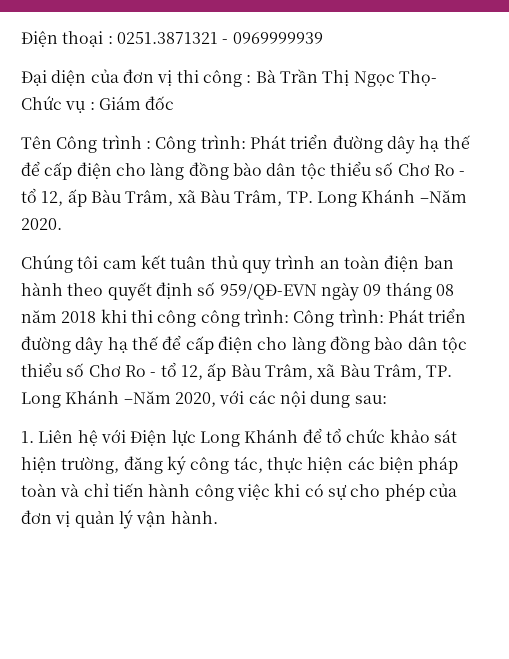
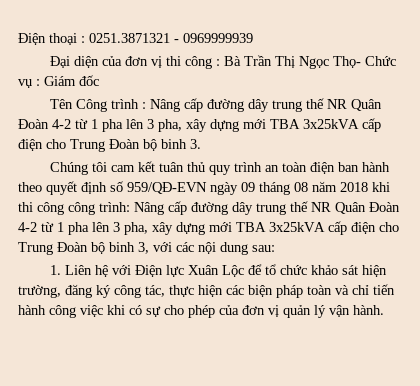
[155,134,470,154] [21,161,466,180] [21,188,467,207] [21,218,62,230] Công trình: Phát triển đường dây hạ thế để cấp điện cho làng đồng bào dân tộc thiểu số Chơ Ro - tổ 12, ấp Bàu Trâm, xã Bàu Trâm, TP. Long Khánh –Năm 2020. -> [150,98,383,112] [18,118,381,132] [18,139,201,152] Nâng cấp đường dây trung thế NR Quân Đoàn 4-2 từ 1 pha lên 3 pha, xây dựng mới TBA 3x25kVA cấp điện cho Trung Đoàn bộ binh 3.
[293,308,467,327] [21,335,467,355] [21,362,453,381] [21,390,216,408] Công trình: Phát triển đường dây hạ thế để cấp điện cho làng đồng bào dân tộc thiểu số Chơ Ro - tổ 12, ấp Bàu Trâm, xã Bàu Trâm, TP. Long Khánh –Năm 2020, -> [134,201,400,215] [18,221,399,235] [18,242,149,255] Nâng cấp đường dây trung thế NR Quân Đoàn 4-2 từ 1 pha lên 3 pha, xây dựng mới TBA 3x25kVA cấp điện cho Trung Đoàn bộ binh 3,
[199,429,299,447] Long Khánh -> [188,265,245,277] Xuân Lộc

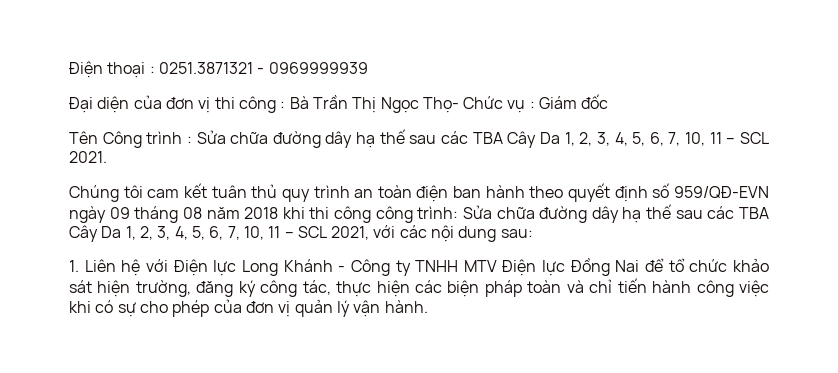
[150,98,383,112] [18,118,381,132] [18,139,201,152] Nâng cấp đường dây trung thế NR Quân Đoàn 4-2 từ 1 pha lên 3 pha, xây dựng mới TBA 3x25kVA cấp điện cho Trung Đoàn bộ binh 3. -> [196,129,769,148] [69,151,107,163] Sửa chữa đường dây hạ thế sau các TBA Cây Da 1, 2, 3, 4, 5, 6, 7, 10, 11 – SCL 2021.
[134,201,400,215] [18,221,399,235] [18,242,149,255] Nâng cấp đường dây trung thế NR Quân Đoàn 4-2 từ 1 pha lên 3 pha, xây dựng mới TBA 3x25kVA cấp điện cho Trung Đoàn bộ binh 3, -> [462,204,770,223] [69,225,370,242] Sửa chữa đường dây hạ thế sau các TBA Cây Da 1, 2, 3, 4, 5, 6, 7, 10, 11 – SCL 2021,
[188,265,245,277] Xuân Lộc -> [241,258,640,276] Long Khánh - Công ty TNHH MTV Điện lực Đồng Nai

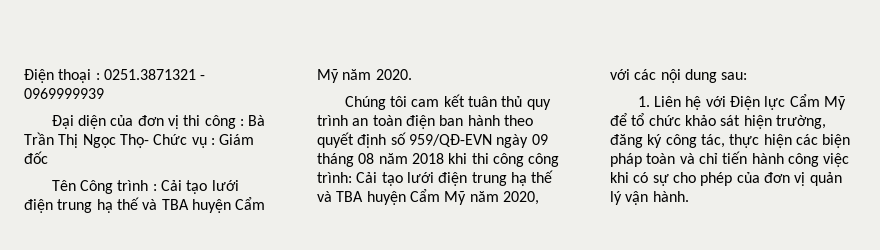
[196,129,769,148] [69,151,107,163] Sửa chữa đường dây hạ thế sau các TBA Cây Da 1, 2, 3, 4, 5, 6, 7, 10, 11 – SCL 2021. -> [160,180,239,194] [24,197,266,213] [317,69,412,83] Cải tạo lưới điện trung hạ thế và TBA huyện Cẩm Mỹ năm 2020.
[462,204,770,223] [69,225,370,242] Sửa chữa đường dây hạ thế sau các TBA Cây Da 1, 2, 3, 4, 5, 6, 7, 10, 11 – SCL 2021, -> [356,170,554,186] [317,189,539,205] Cải tạo lưới điện trung hạ thế và TBA huyện Cẩm Mỹ năm 2020,
[241,258,640,276] Long Khánh - Công ty TNHH MTV Điện lực Đồng Nai -> [789,94,846,110] Cẩm Mỹ

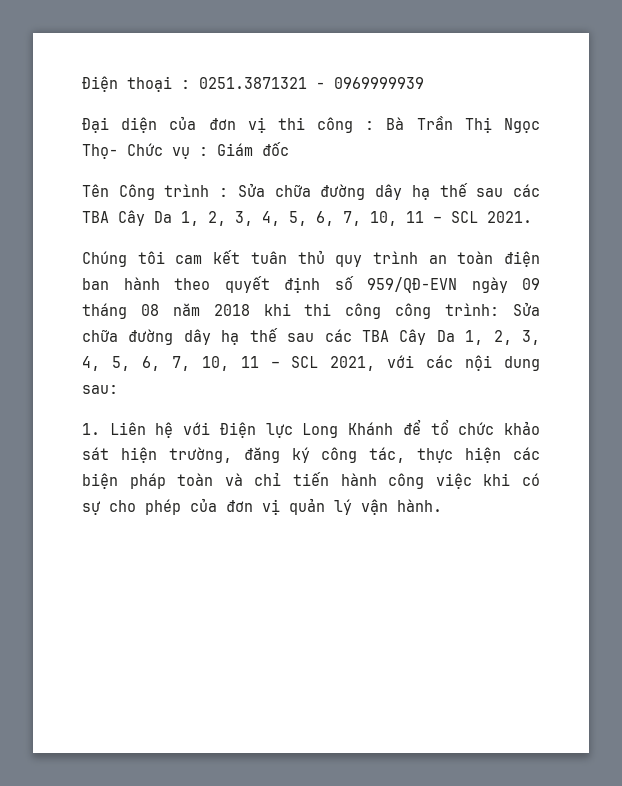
[160,180,239,194] [24,197,266,213] [317,69,412,83] Cải tạo lưới điện trung hạ thế và TBA huyện Cẩm Mỹ năm 2020. -> [237,183,540,200] [82,210,532,226] Sửa chữa đường dây hạ thế sau các TBA Cây Da 1, 2, 3, 4, 5, 6, 7, 10, 11 – SCL 2021.
[356,170,554,186] [317,189,539,205] Cải tạo lưới điện trung hạ thế và TBA huyện Cẩm Mỹ năm 2020, -> [513,302,540,316] [82,328,540,345] [82,356,376,371] Sửa chữa đường dây hạ thế sau các TBA Cây Da 1, 2, 3, 4, 5, 6, 7, 10, 11 – SCL 2021,
[789,94,846,110] Cẩm Mỹ -> [302,422,394,438] Long Khánh

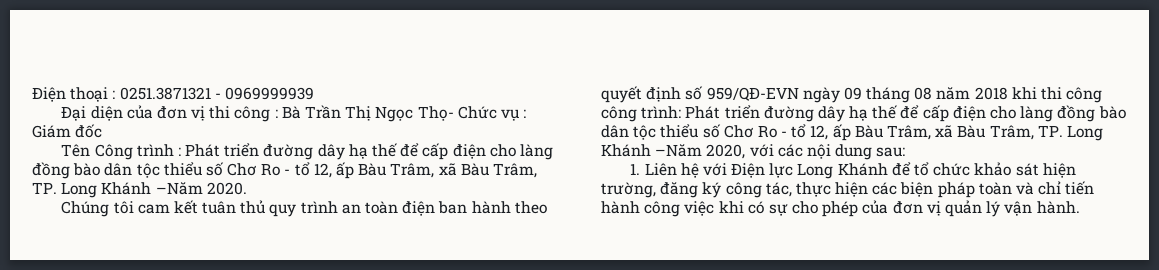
[237,183,540,200] [82,210,532,226] Sửa chữa đường dây hạ thế sau các TBA Cây Da 1, 2, 3, 4, 5, 6, 7, 10, 11 – SCL 2021. -> [185,143,553,160] [32,162,537,179] [32,182,247,198] Phát triển đường dây hạ thế để cấp điện cho làng đồng bào dân tộc thiểu số Chơ Ro - tổ 12, ấp Bàu Trâm, xã Bàu Trâm, TP. Long Khánh –Năm 2020.
[513,302,540,316] [82,328,540,345] [82,356,376,371] Sửa chữa đường dây hạ thế sau các TBA Cây Da 1, 2, 3, 4, 5, 6, 7, 10, 11 – SCL 2021, -> [685,105,1126,122] [601,124,1103,141] [601,144,746,159] Phát triển đường dây hạ thế để cấp điện cho làng đồng bào dân tộc thiểu số Chơ Ro - tổ 12, ấp Bàu Trâm, xã Bàu Trâm, TP. Long Khánh –Năm 2020,

